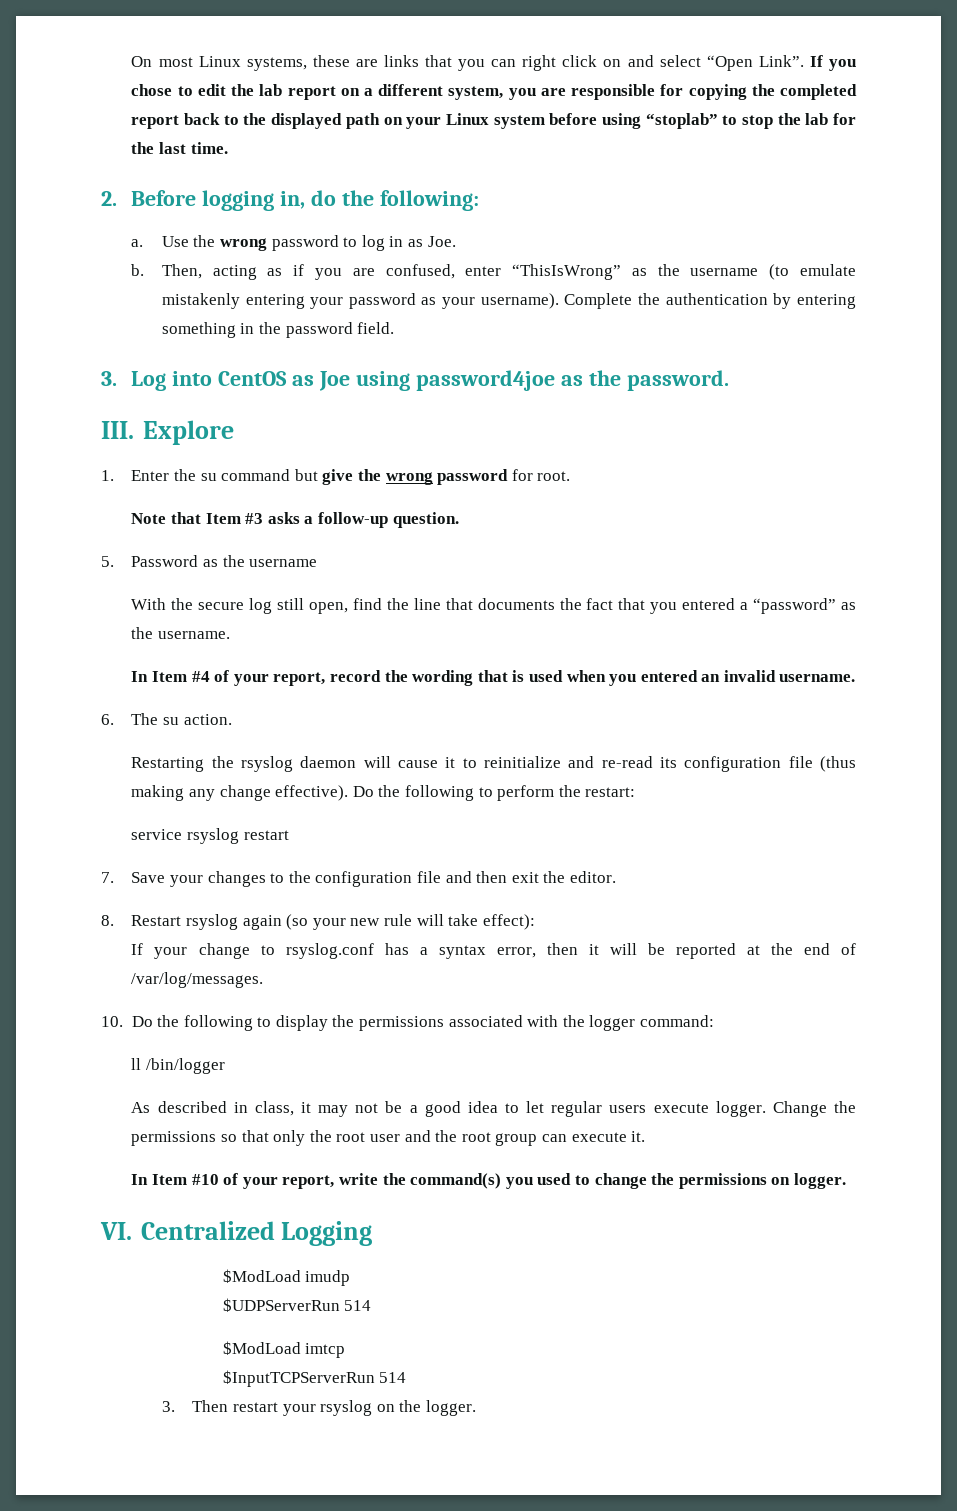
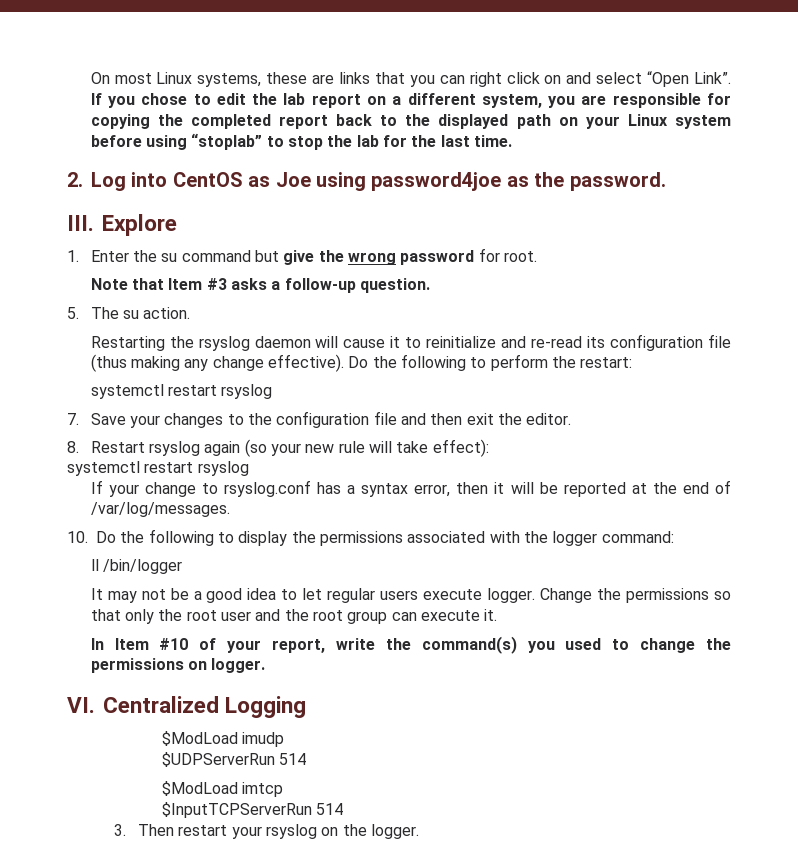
[131,190,480,211] [131,235,456,251] [131,264,856,280] [161,293,857,309] [161,322,395,338] [101,371,117,386] Before logging in, do the following: // a. Use the wrong password to log in as Joe. // b. Then, acting as if you are confused, enter “ThisIsWrong” as the username (to emulate mistakenly entering your password as your username). Complete the authentication by entering something in the password field. // 3. -> (83, 179) none
[131,555,318,567] [131,598,857,614] [131,627,231,639] [131,670,856,686] [101,714,114,725] Password as the username // With the secure log still open, find the line that documents the fact that you entered a “password” as the username. // In Item #4 of your report, record the wording that is used when you entered an invalid username. // 6. -> (79, 313) none
[131,828,289,844] service rsyslog restart -> [90,384,273,399] systemctl restart rsyslog
(535, 922) none -> [67,461,249,476] // systemctl restart rsyslog
[131,1101,312,1116] As described in class, it -> [90,588,103,600] It

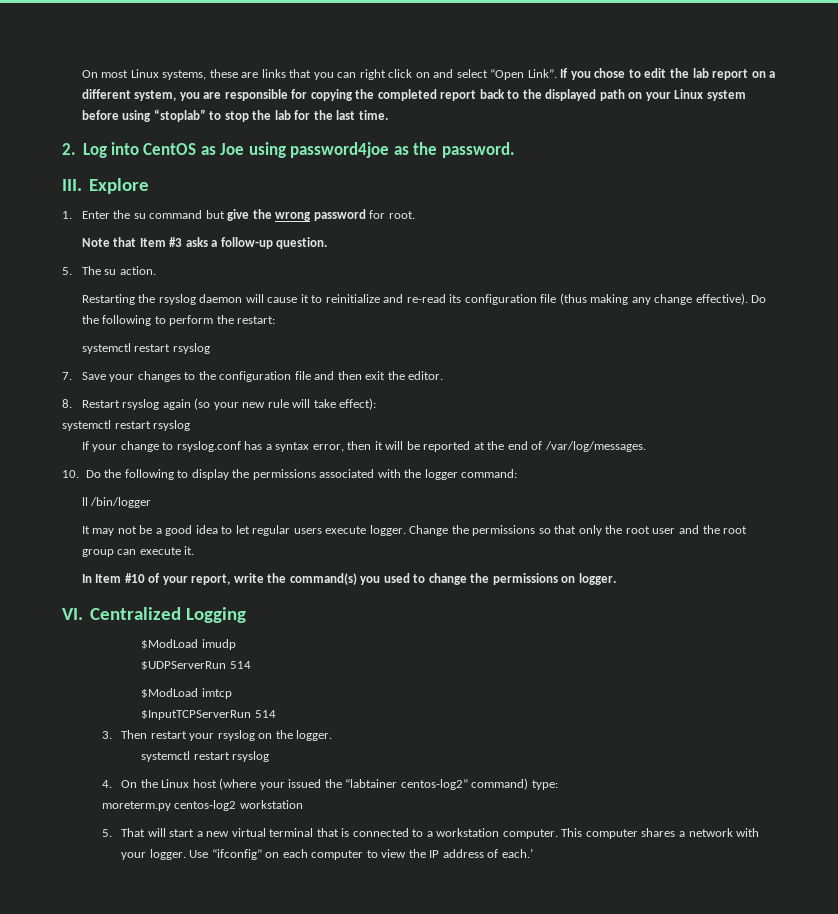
(419, 831) none -> [141,751,270,762] [101,778,558,790] [101,800,303,811] [101,828,760,839] [121,848,533,860] // systemctl restart rsyslog // 4. On the Linux host (where your issued the “labtainer centos-log2” command) type: // moreterm.py centos-log2 workstation // 5. That will start a new virtual terminal that is connected to a workstation computer. This computer shares a network with your logger. Use “ifconfig” on each computer to view the IP address of each.’

